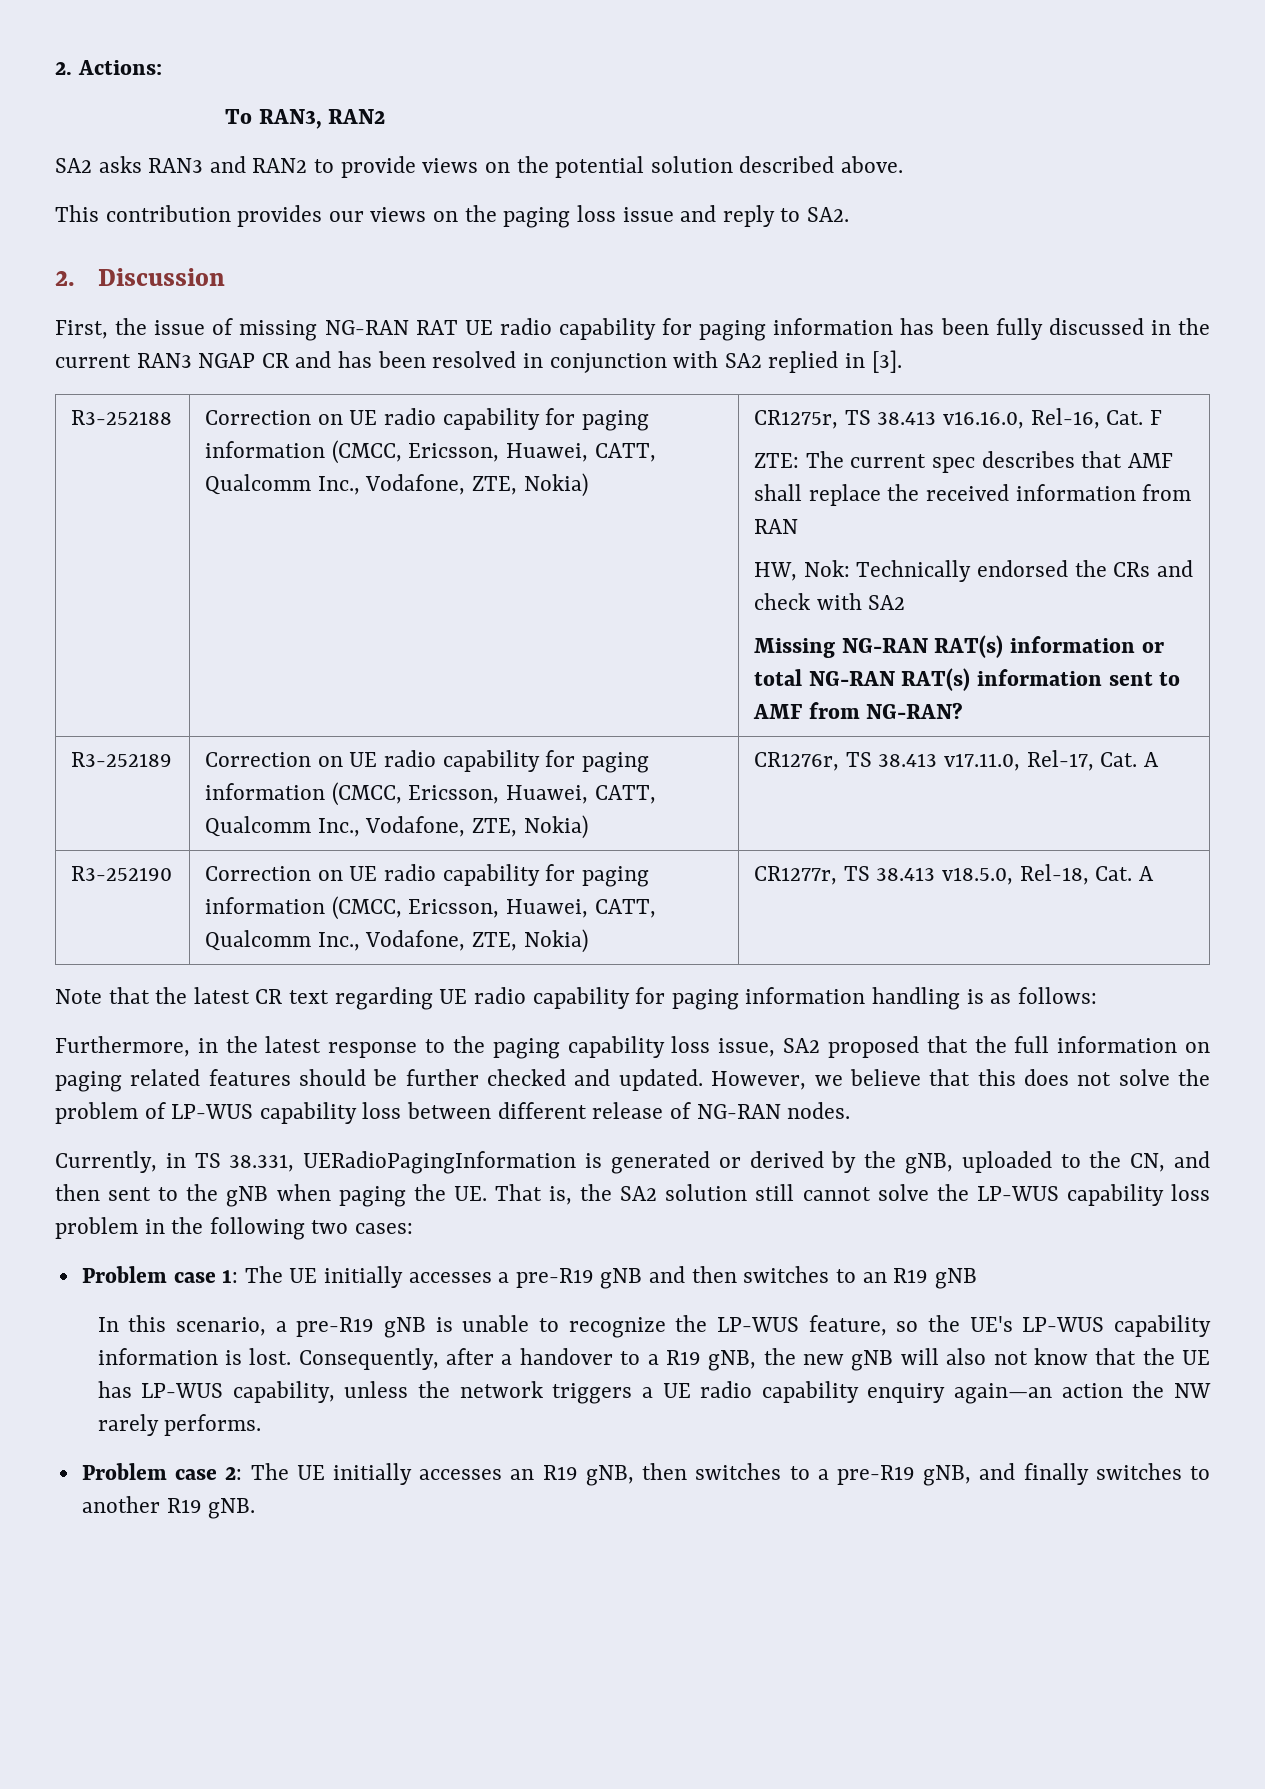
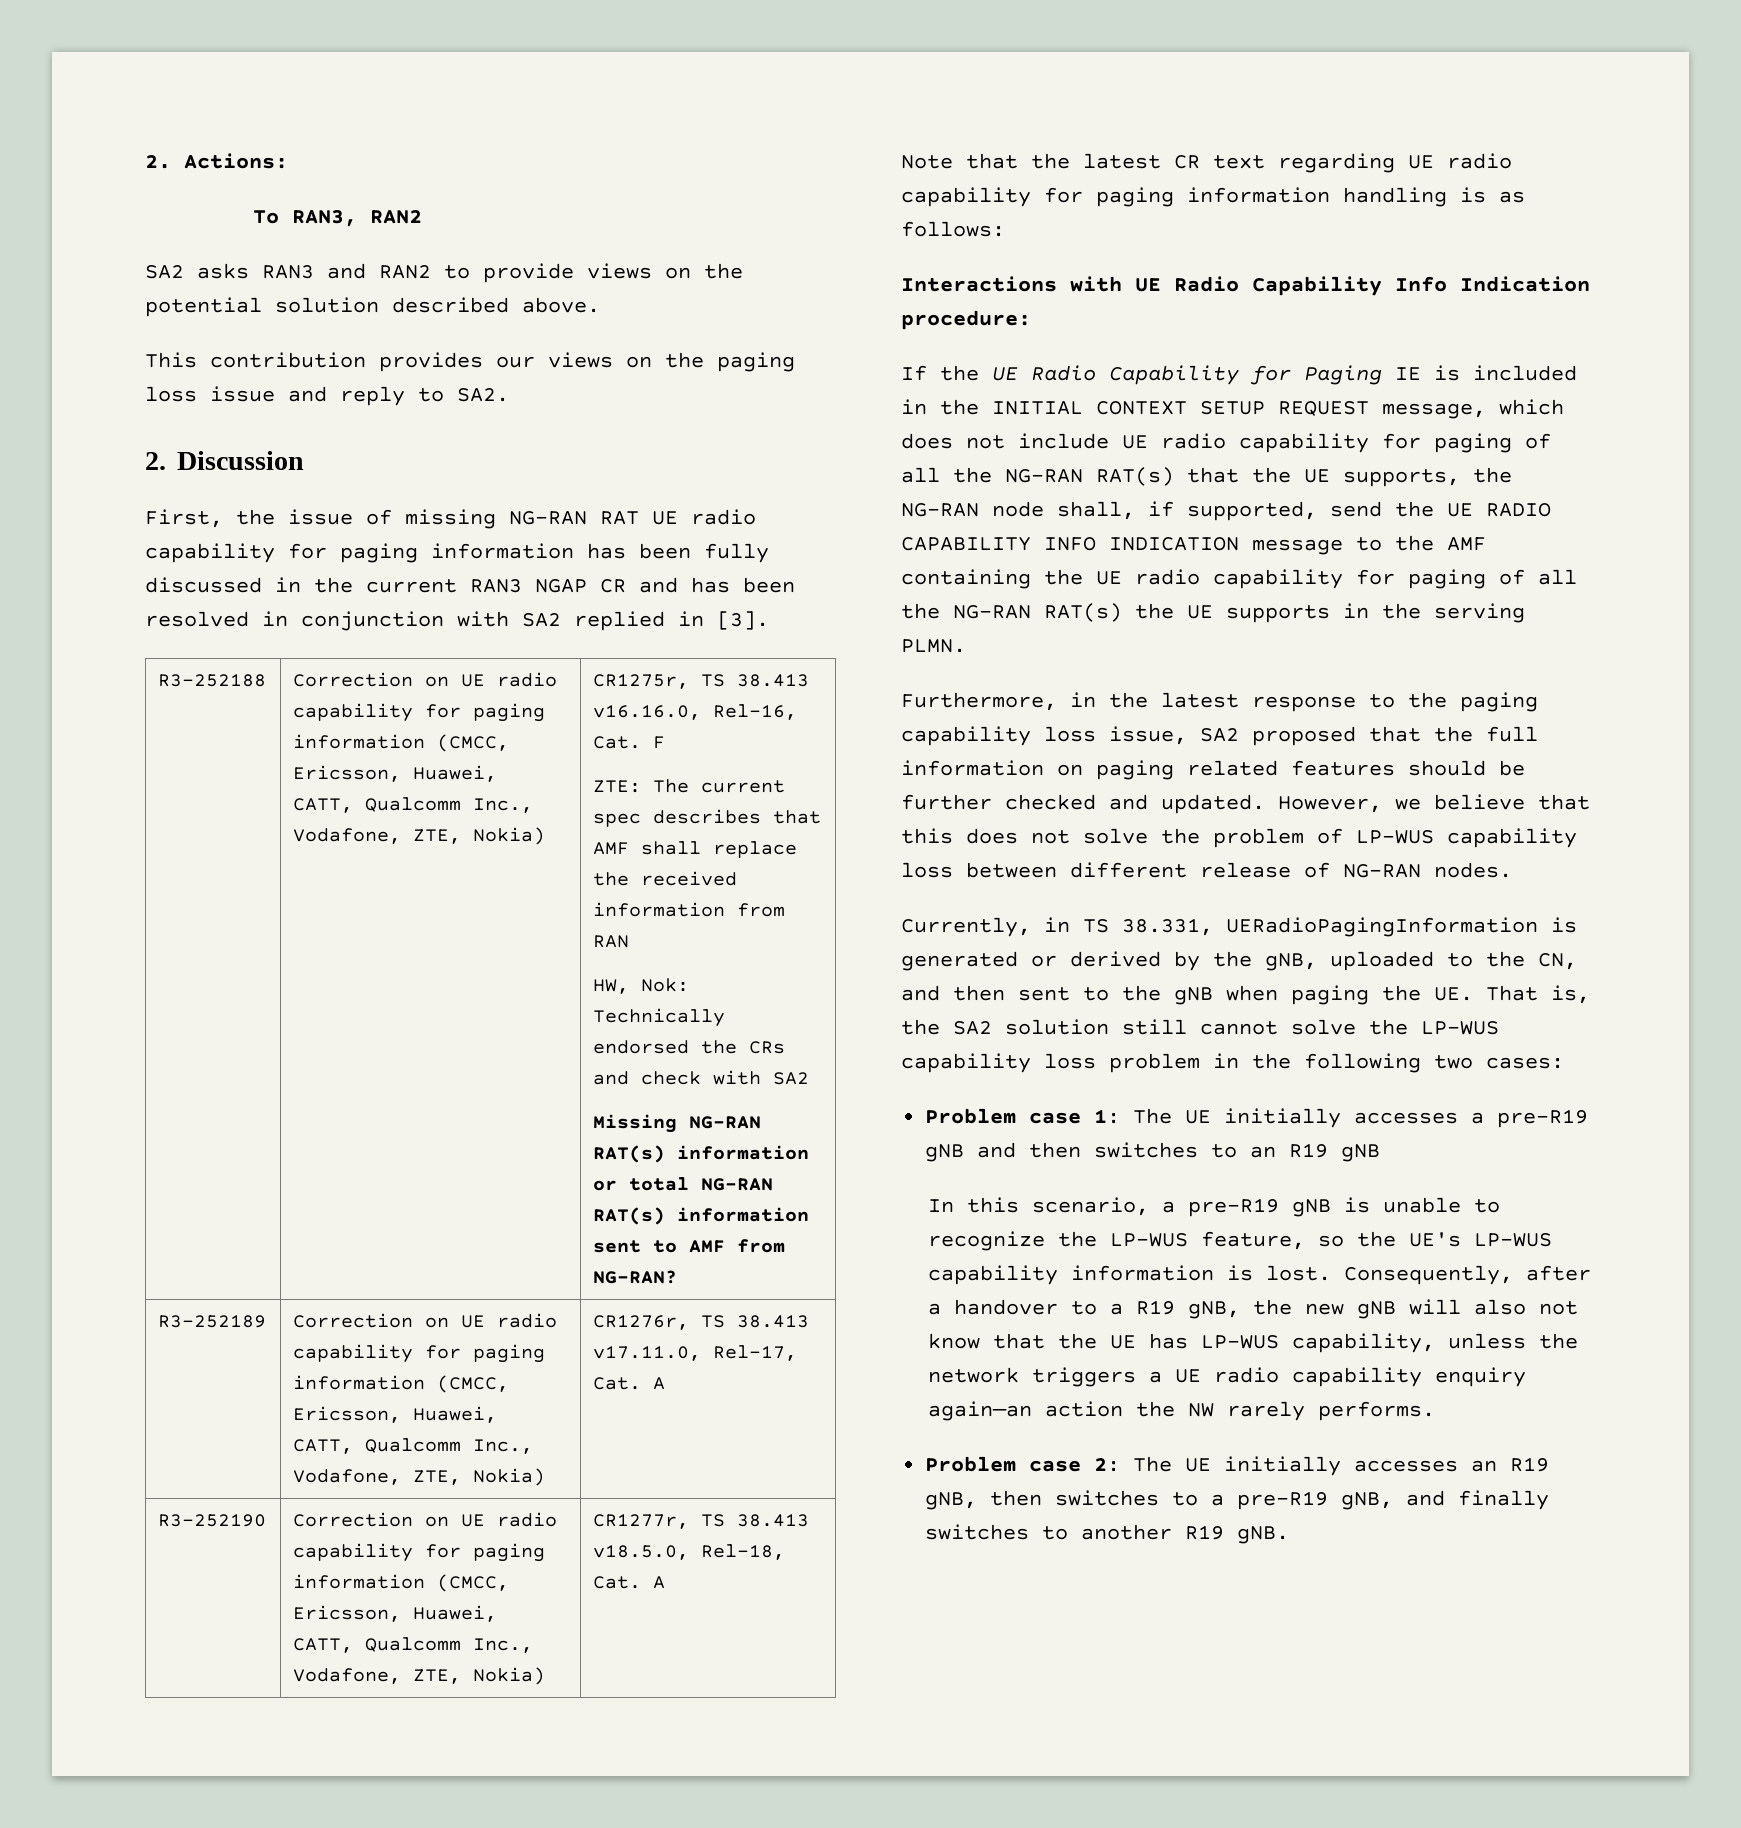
(1097, 995) none -> [901,276,1590,296] [901,310,1031,330] [901,365,1577,385] [901,399,1564,419] [901,433,1551,453] [901,467,1512,487] [901,501,1551,521] [901,535,1486,555] [901,569,1577,589] [901,603,1525,623] [901,639,966,653] // Interactions with UE Radio Capability Info Indication procedure: // If the UE Radio Capability for Paging IE is included in the INITIAL CONTEXT SETUP REQUEST message, which does not include UE radio capability for paging of all the NG-RAN RAT(s) that the UE supports, the NG-RAN node shall, if supported, send the UE RADIO CAPABILITY INFO INDICATION message to the AMF containing the UE radio capability for paging of all the NG-RAN RAT(s) the UE supports in the serving PLMN.

